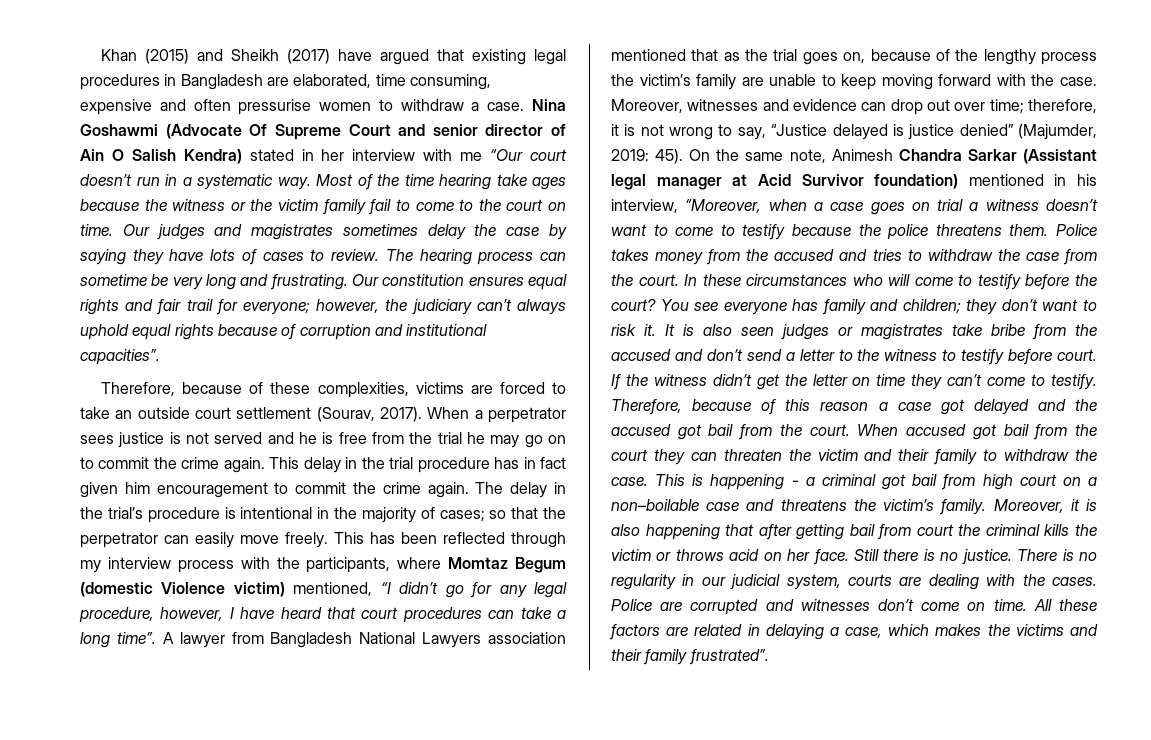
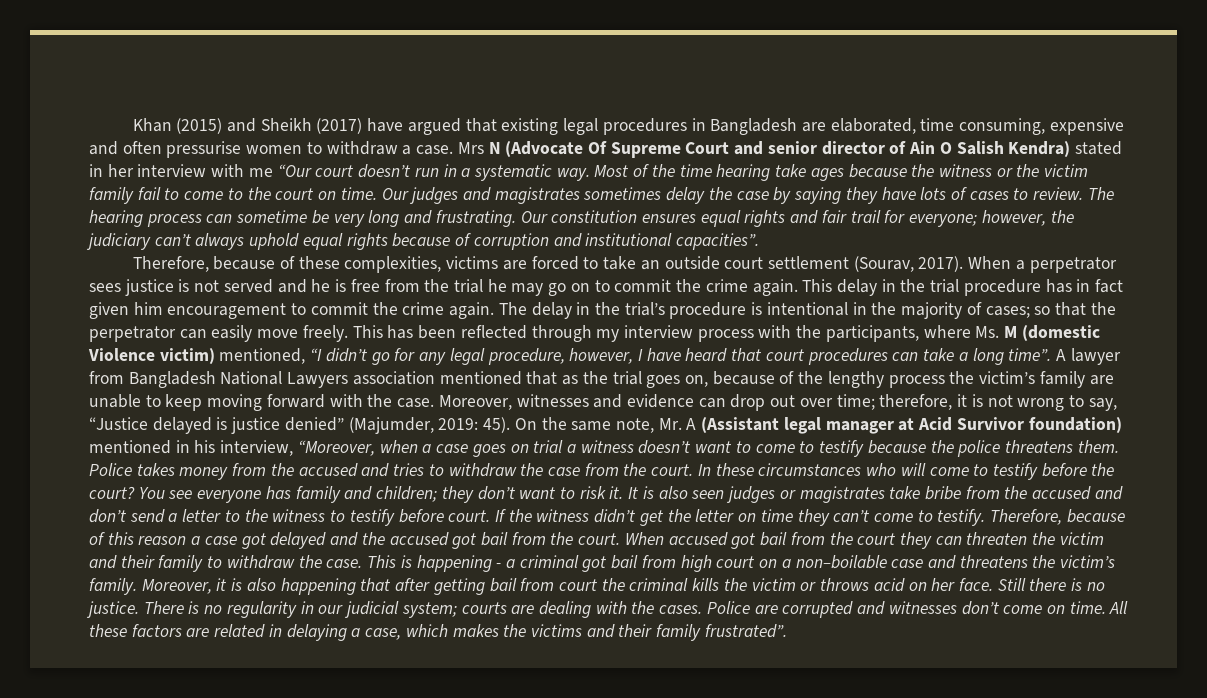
[532,99,566,111] [80,124,158,136] Nina Goshawmi -> [457,142,501,154] Mrs N
[448,557,566,573] Momtaz Begum -> [975,326,1018,338] Ms. M
[831,149,1017,161] Animesh Chandra Sarkar -> [658,418,697,430] Mr. A
[786,574,841,590] system, -> [401,602,457,618] system;

